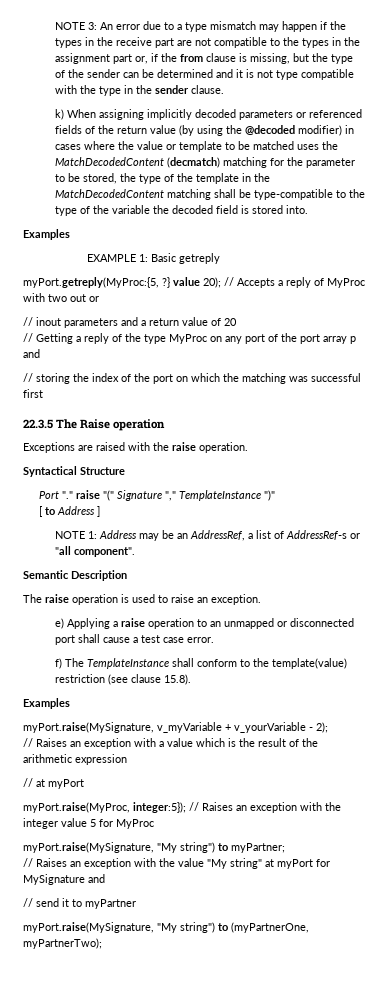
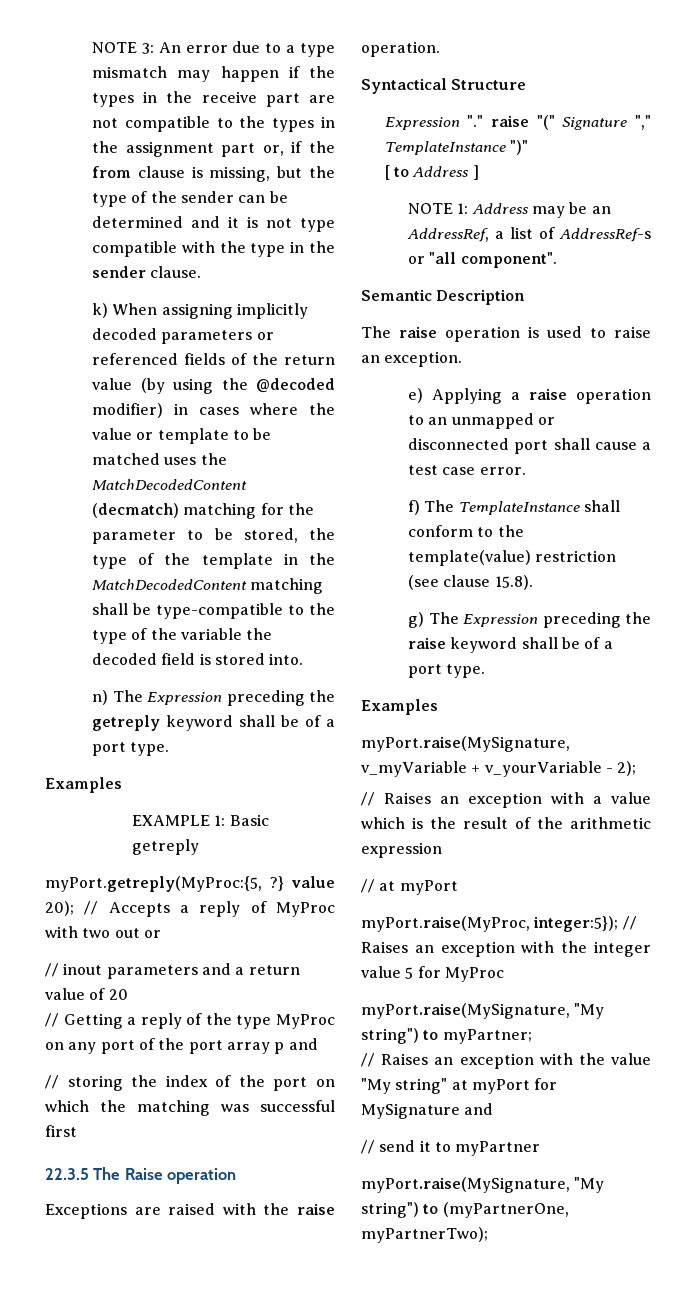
(309, 209) none -> [92,690,335,706] [92,715,335,731] [92,742,170,756] // n) The Expression preceding the getreply keyword shall be of a port type.
[39,491,60,499] Port -> [384,117,460,130] Expression
(192, 679) none -> [408,612,651,628] [408,637,613,653] [408,664,486,678] // g) The Expression preceding the raise keyword shall be of a port type.

